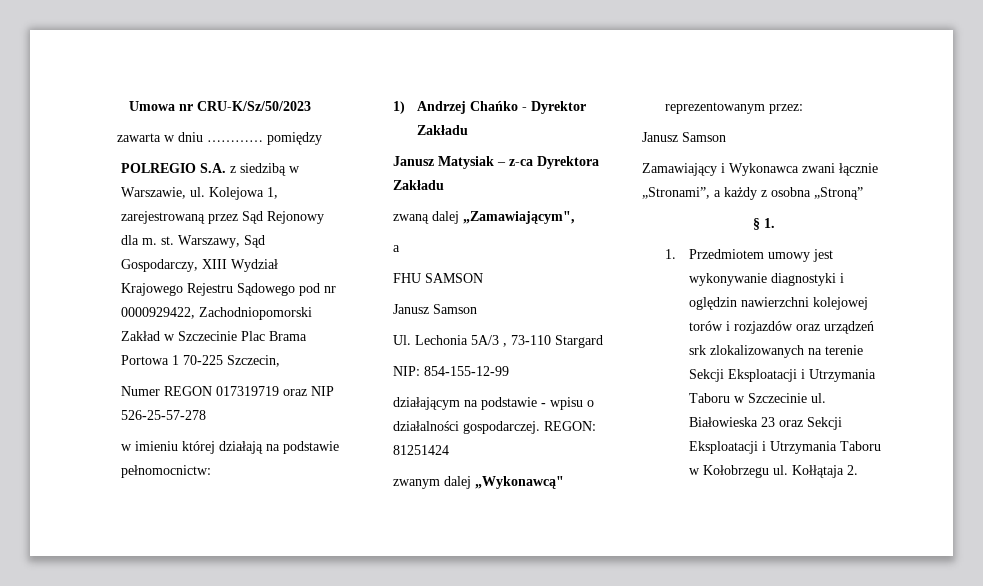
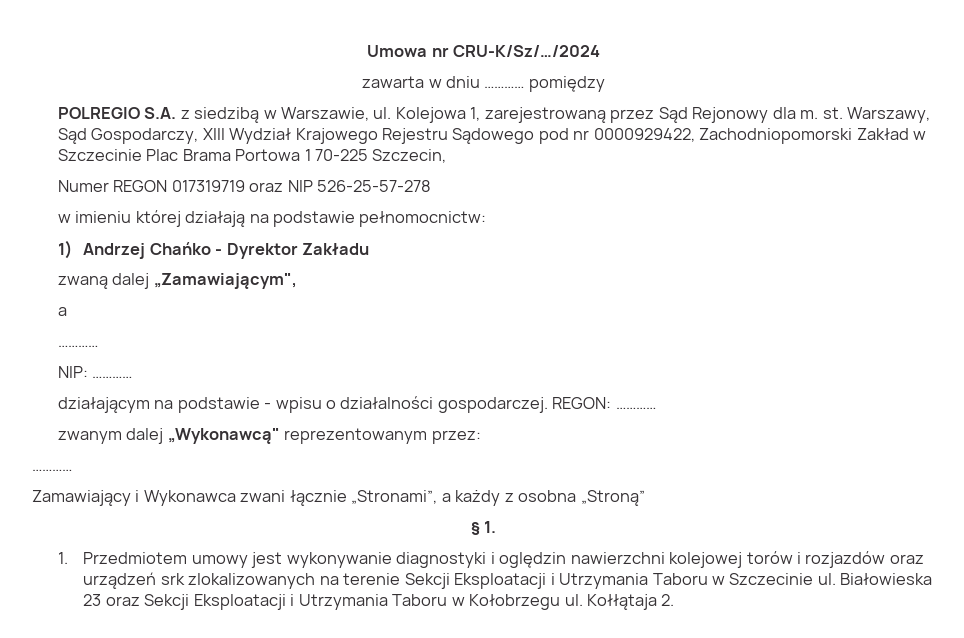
[196,101,311,111] CRU-K/Sz/50/2023 -> [452,45,600,57] CRU-K/Sz/…/2024
[393,156,600,169] [393,180,445,190] [393,211,576,224] [393,245,401,252] [393,273,484,283] [393,304,478,314] [393,335,604,348] Janusz Matysiak – z-ca Dyrektora Zakładu // zwaną dalej „Zamawiającym", // a // FHU SAMSON // Janusz Samson // Ul. Lechonia 5A/3 , 73-110 Stargard -> [57,273,297,289] [57,307,67,316] [57,345,98,347] zwaną dalej „Zamawiającym", // a // …………
[424,366,510,376] 854-155-12-99 -> [92,376,133,378] …………
[393,445,450,455] 81251424 -> [615,407,656,409] …………
[642,132,726,142] Janusz Samson -> [32,469,72,471] …………

